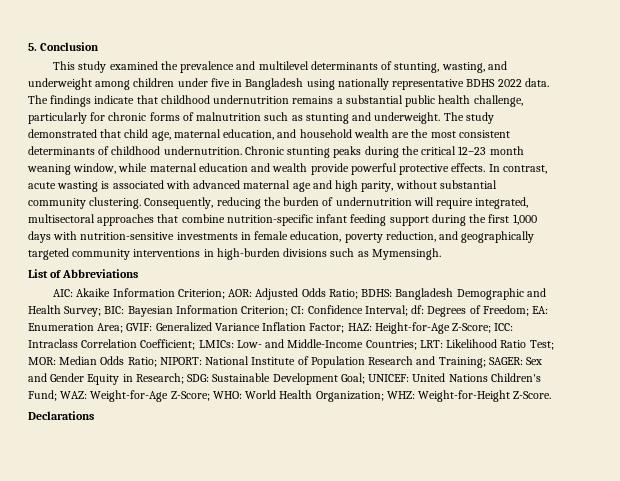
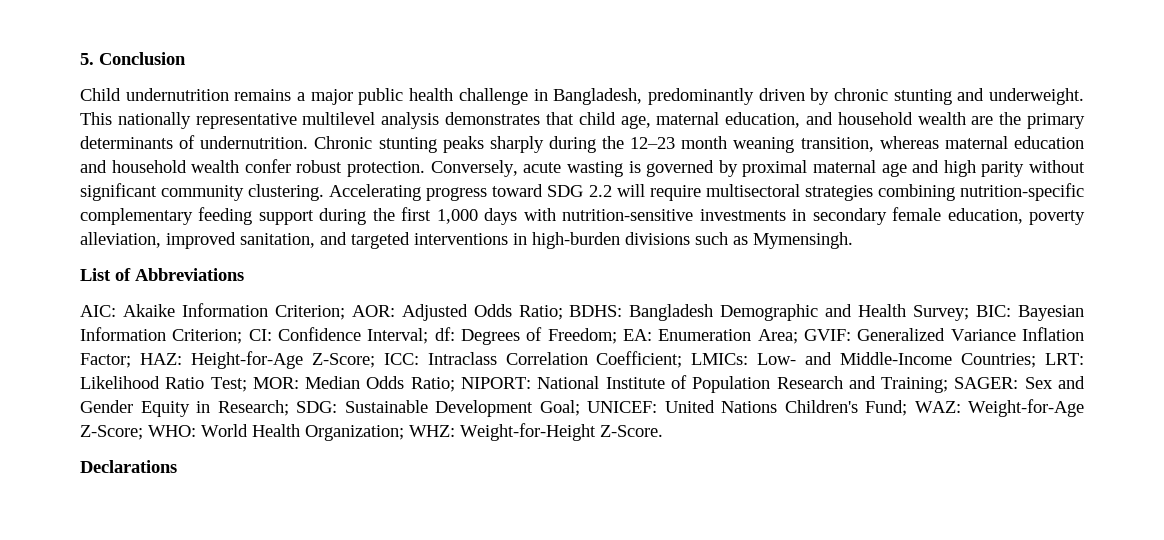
[53,61,507,73] [28,78,549,90] [28,95,210,107] This study examined the prevalence and multilevel determinants of stunting, wasting, and underweight among children under five in Bangladesh using nationally representative BDHS 2022 data. The findings indicate that childhood -> [80,88,121,101] Child
[345,95,403,104] substantial -> [310,89,353,105] major
[473,95,523,107] [28,112,494,124] [28,129,97,138] challenge, particularly for chronic forms of malnutrition such as stunting and underweight. The study demonstrated -> [458,88,1084,105] [80,112,541,129] challenge in Bangladesh, predominantly driven by chronic stunting and underweight. This nationally representative multilevel analysis demonstrates
[430,130,510,138] [28,146,161,155] most consistent determinants of childhood -> [1027,113,1085,129] [80,135,196,149] primary determinants of
[364,146,457,158] during the critical -> [489,136,625,153] sharply during the
[73,163,148,174] window, while -> [800,136,939,152] transition, whereas
[272,163,547,175] [28,180,497,192] [28,197,529,209] [28,214,348,226] wealth provide powerful protective effects. In contrast, acute wasting is associated with advanced maternal age and high parity, without substantial community clustering. Consequently, reducing the burden of undernutrition will require integrated, multisectoral approaches that combine nutrition-specific infant -> [111,159,1085,177] [80,183,1085,201] [80,208,193,225] household wealth confer robust protection. Conversely, acute wasting is governed by proximal maternal age and high parity without significant community clustering. Accelerating progress toward SDG 2.2 will require multisectoral strategies combining nutrition-specific complementary
(251, 236) none -> [812,208,887,225] secondary
[385,231,535,243] [28,248,131,260] reduction, and geographically targeted community -> [80,232,410,249] alleviation, improved sanitation, and targeted

